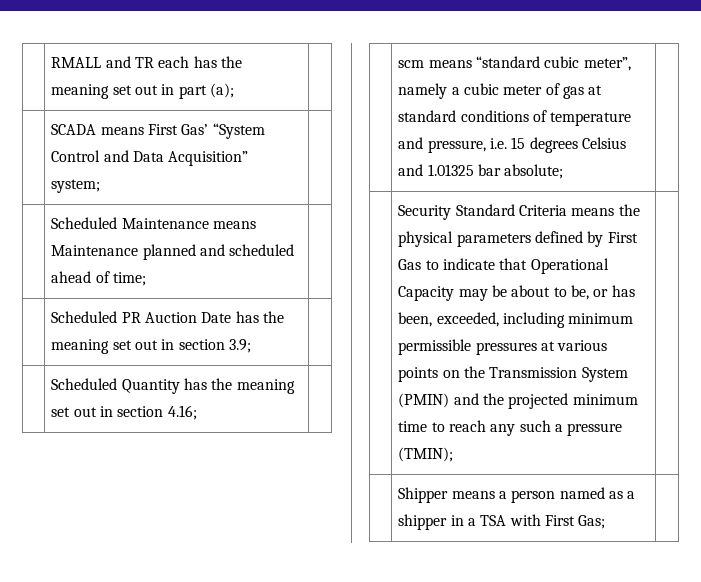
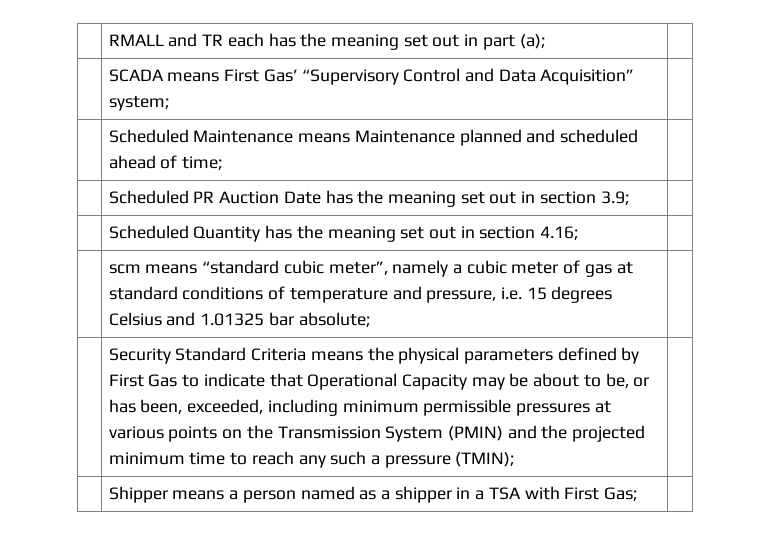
[212,123,265,139] “System -> [301,69,399,85] “Supervisory

